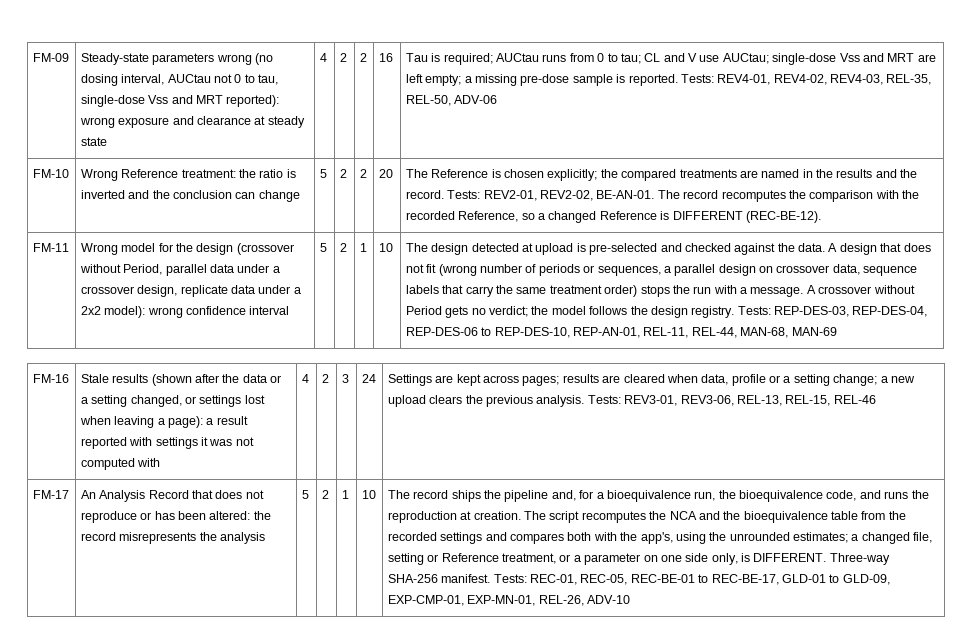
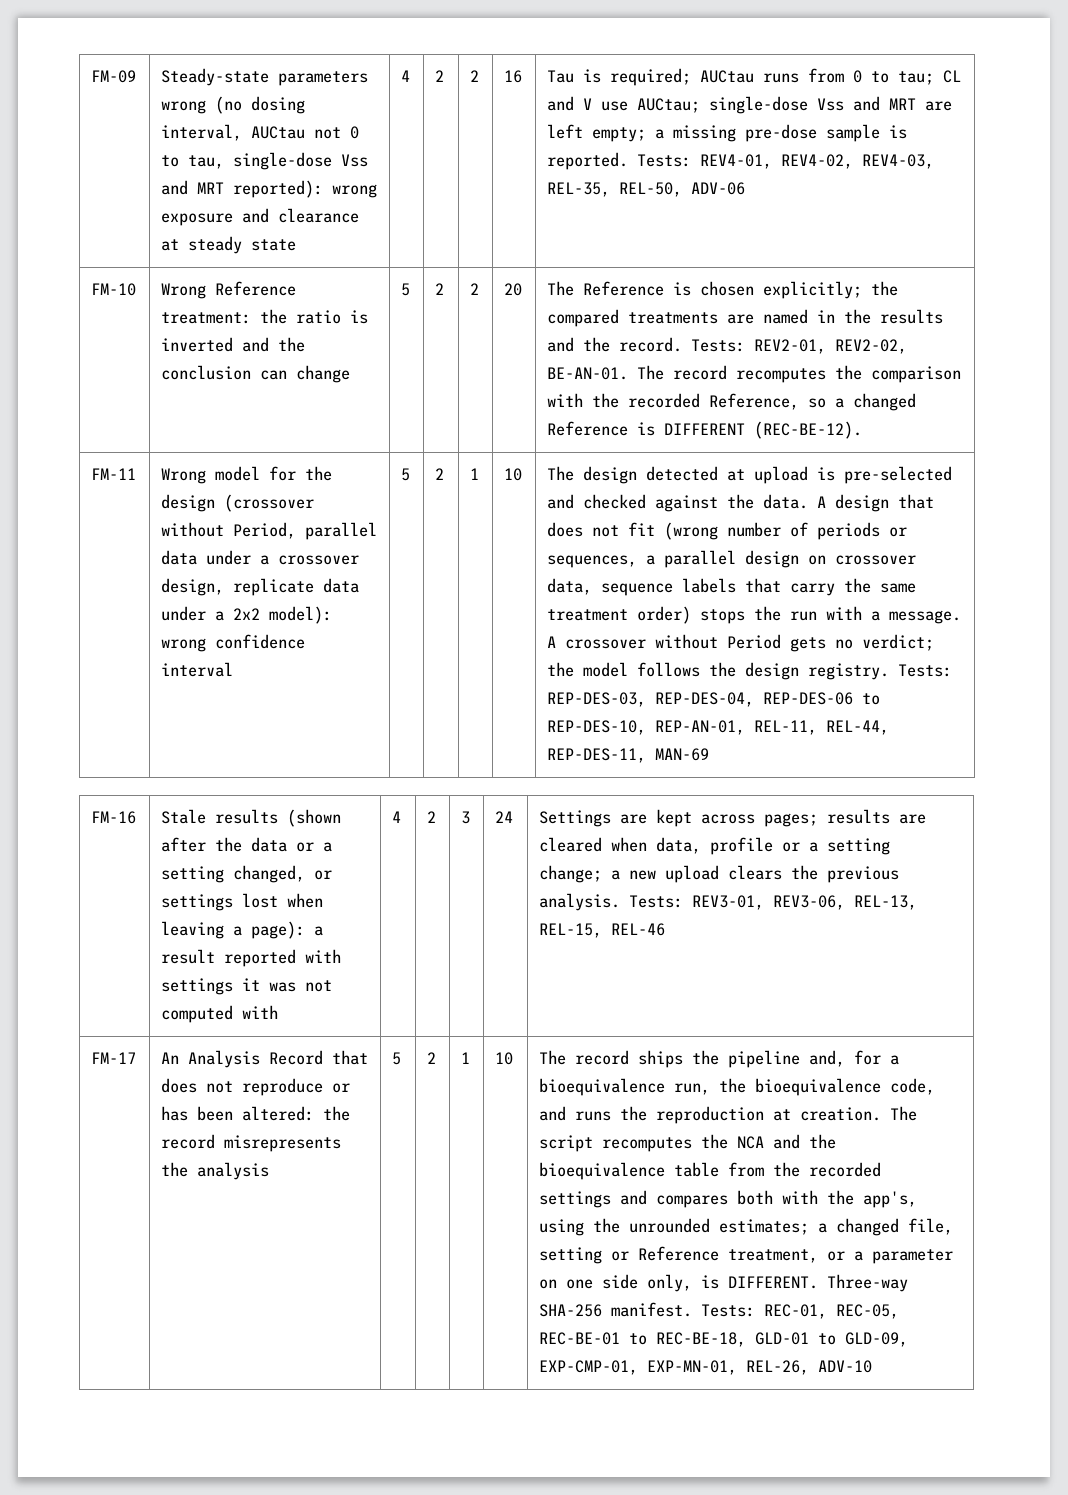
[740,327,789,338] MAN-68, -> [547,748,647,763] REP-DES-11,
[711,574,779,585] REC-BE-17, -> [656,1332,747,1347] REC-BE-18,

